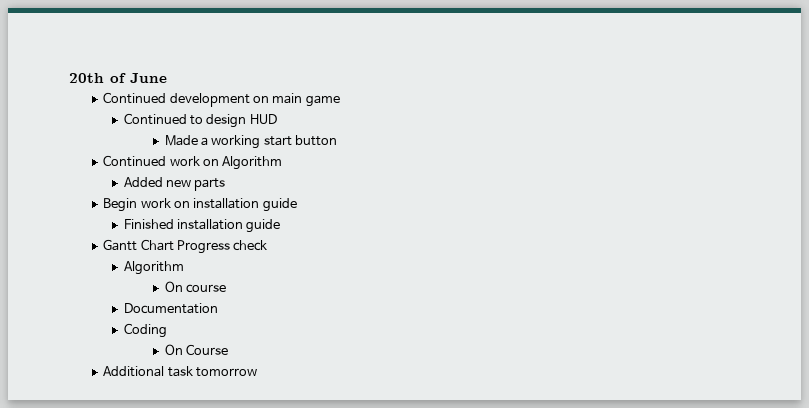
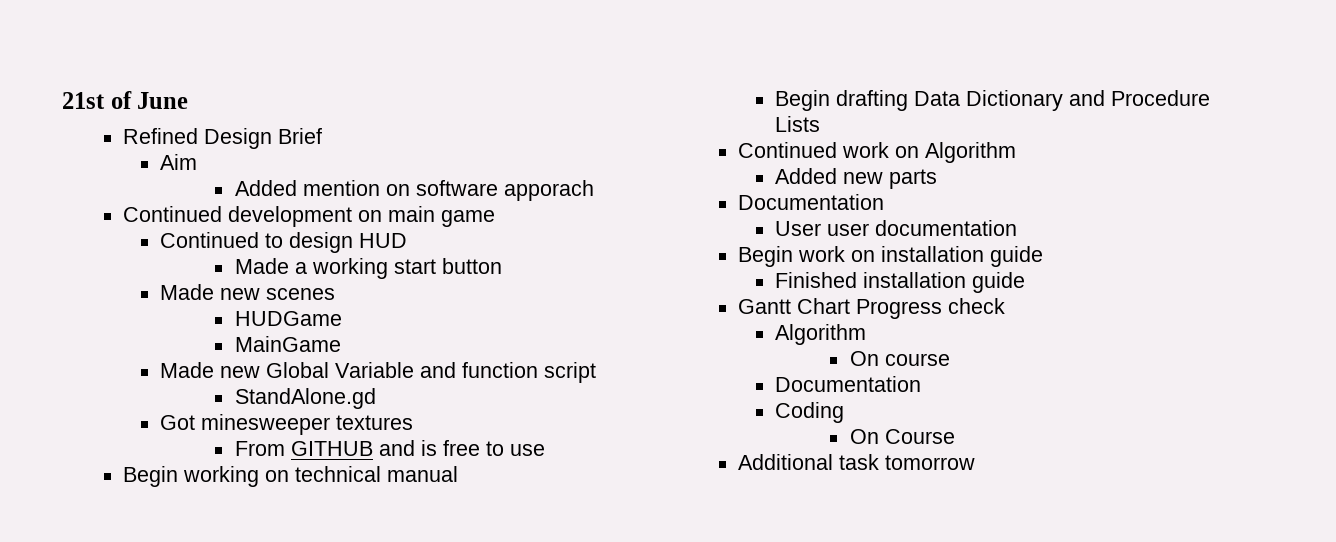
[69,73,104,83] 20th -> [62,92,105,109] 21st
(167, 78) none -> [122,128,322,149] [160,154,198,170] [234,180,594,201] // Refined Design Brief // Aim // Added mention on software apporach
(338, 140) none -> [160,284,336,300] [234,311,342,326] [234,336,341,352] [160,362,597,383] [234,388,376,409] [160,414,414,435] [234,440,545,456] [122,466,458,487] [775,90,1211,111] [775,116,821,132] // Made new scenes // HUDGame // MainGame // Made new Global Variable and function script // StandAlone.gd // Got minesweeper textures // From GITHUB and is free to use // Begin working on technical manual // Begin drafting Data Dictionary and Procedure Lists
(226, 184) none -> [737,194,884,210] [775,220,1018,236] // Documentation // User user documentation

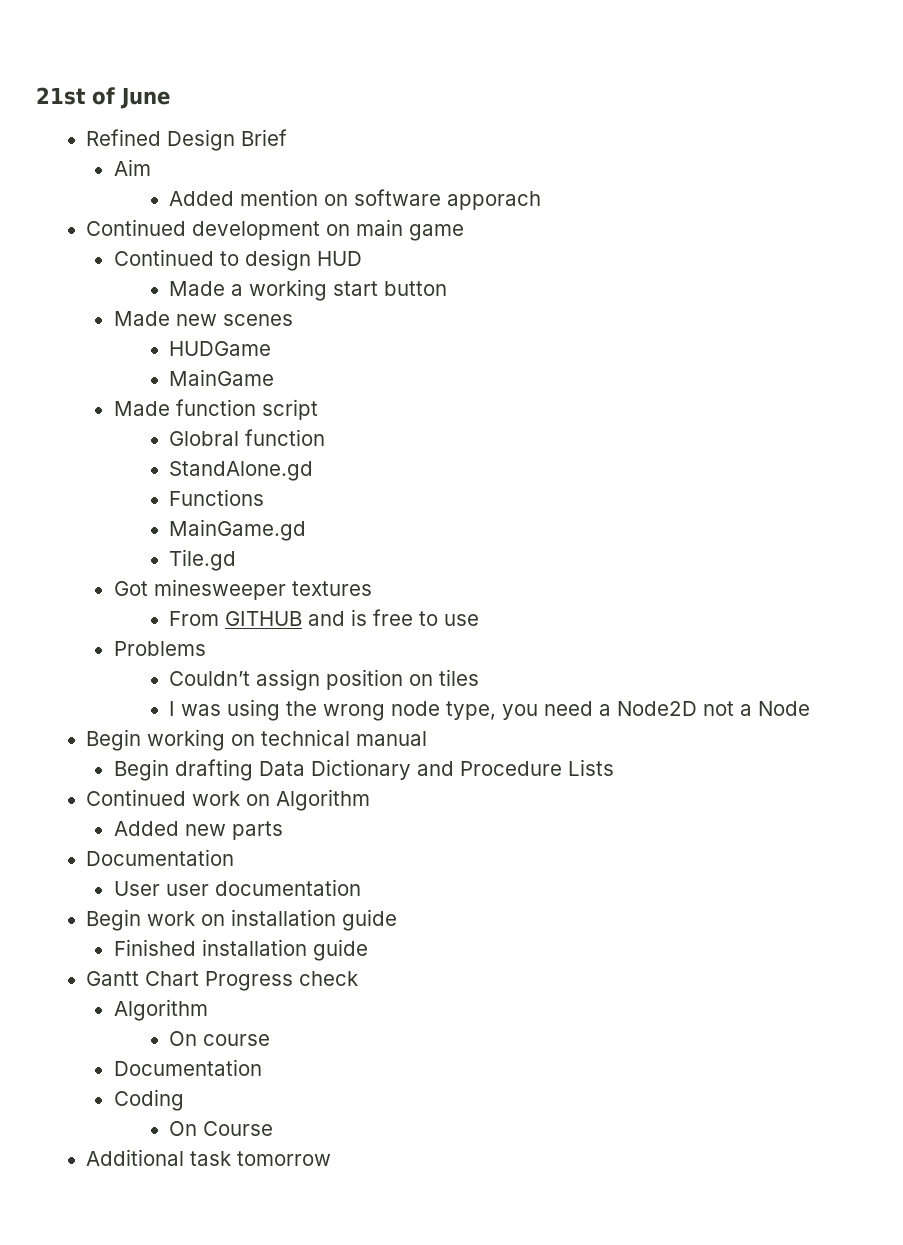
[220,362,457,378] new Global Variable and -> (170, 408) none
(597, 372) none -> [169,429,326,446] // Globral function
(376, 398) none -> [169,489,265,506] [169,519,307,541] [169,549,237,571] // Functions // MainGame.gd // Tile.gd
(545, 450) none -> [113,641,206,656] [169,669,480,691] [169,699,811,721] // Problems // Couldn’t assign position on tiles // I was using the wrong node type, you need a Node2D not a Node

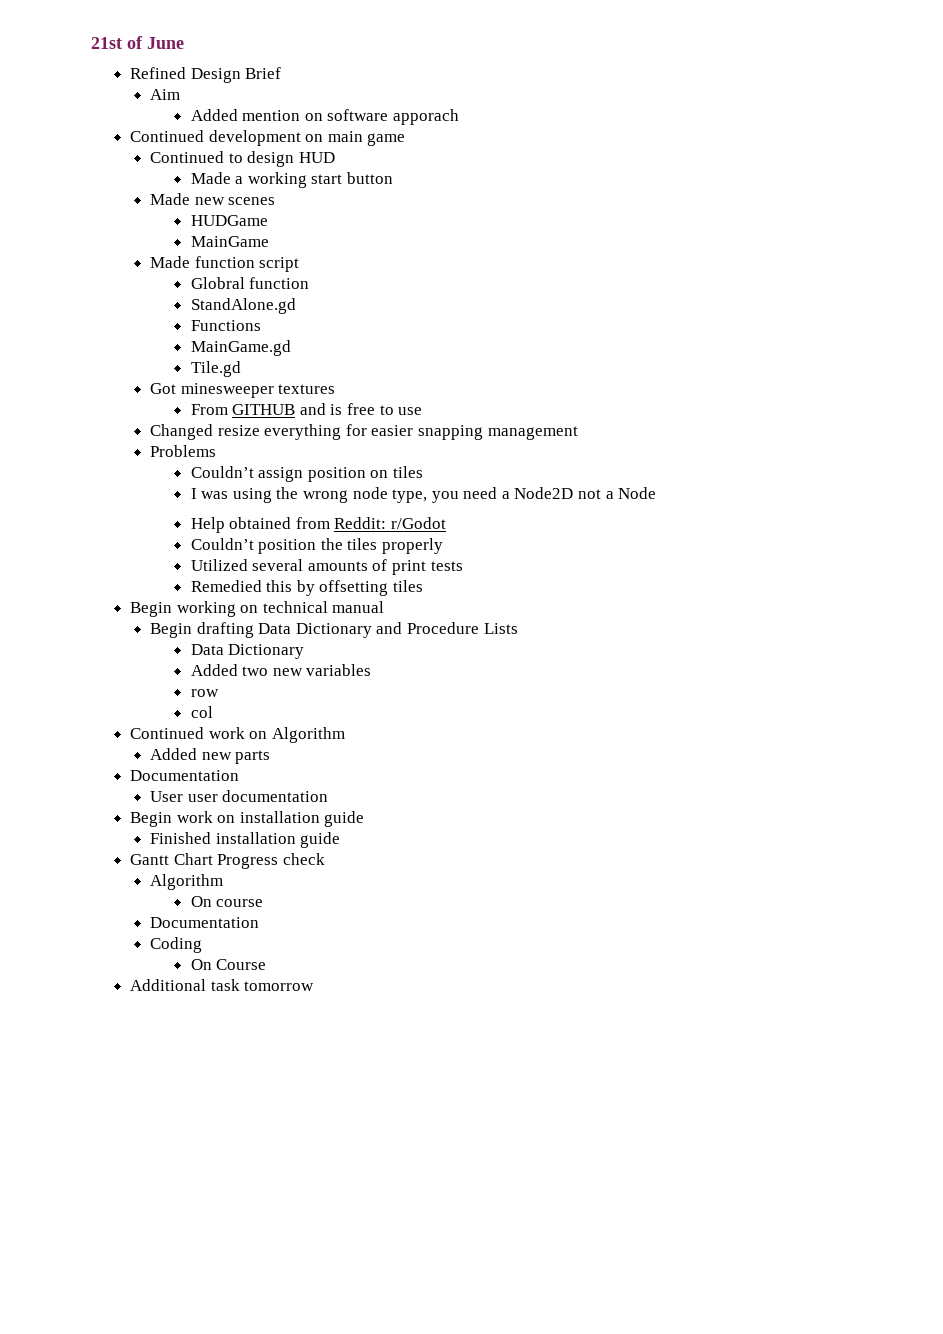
(480, 620) none -> [150,424,578,440] // Changed resize everything for easier snapping management
(811, 708) none -> [190,517,446,533] [190,538,443,554] [190,559,463,575] [190,580,423,596] // Help obtained from Reddit: r/Godot // Couldn’t position the tiles properly // Utilized several amounts of print tests // Remedied this by offsetting tiles
(614, 767) none -> [190,644,305,659] [190,664,372,676] [190,689,219,697] [190,706,213,718] // Data Dictionary // Added two new variables // row // col

